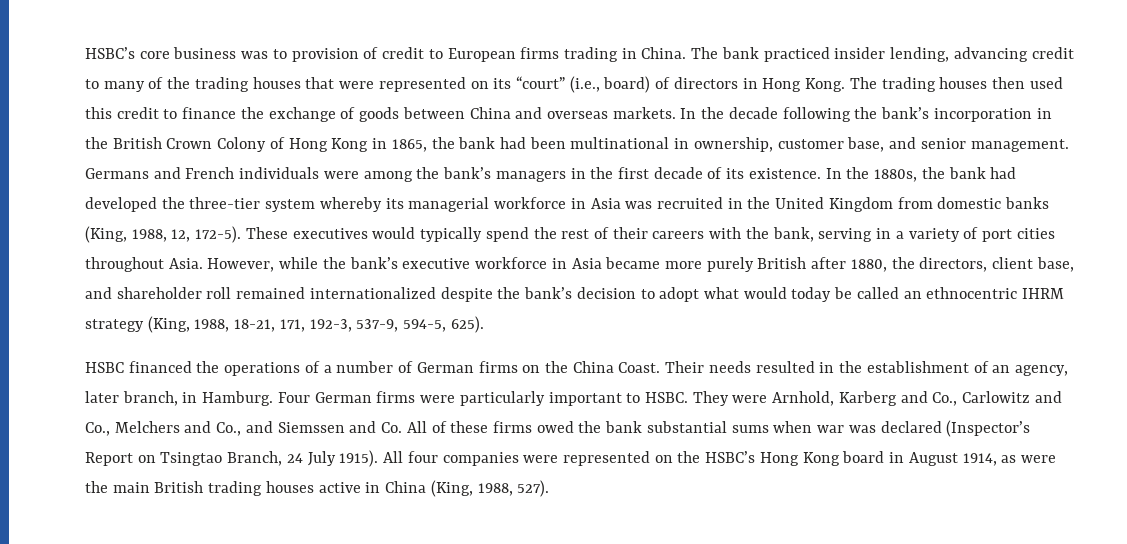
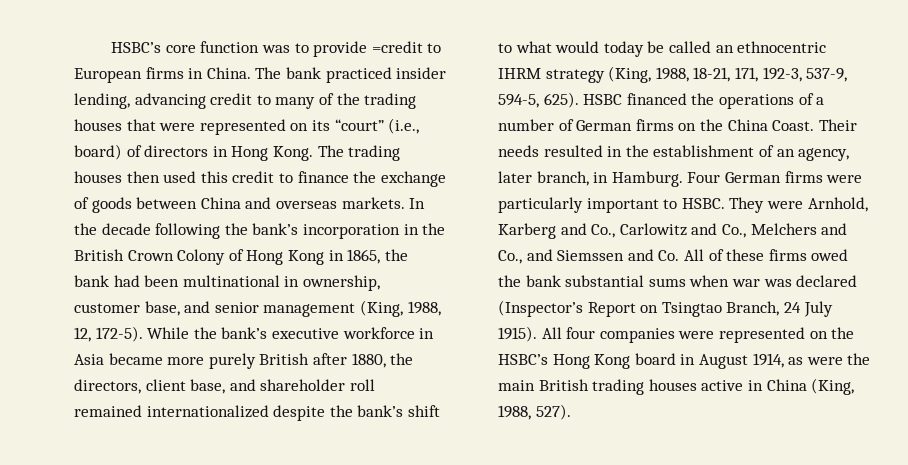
[173,47,237,59] business -> [200,41,260,53] function
[291,47,425,62] provision of credit -> [313,41,423,57] provide =credit
[563,47,618,62] trading -> (184, 73) none
[970,139,1069,152] [85,167,1017,182] [85,197,1050,212] [85,226,1055,243] [85,257,319,272] management. Germans and French individuals were among the bank’s managers in the first decade of its existence. In the 1880s, the bank had developed the three-tier system whereby its managerial workforce in Asia was recruited in the United Kingdom from domestic banks (King, 1988, 12, 172-5). These executives would typically spend the rest of their careers with the bank, serving in a variety of port cities throughout Asia. However, while -> [263,300,441,317] [74,326,190,342] management (King, 1988, 12, 172-5). While
[576,287,700,302] decision to adopt -> [407,405,440,417] [498,43,512,53] shift to
(484, 324) // -> (579, 100) none

